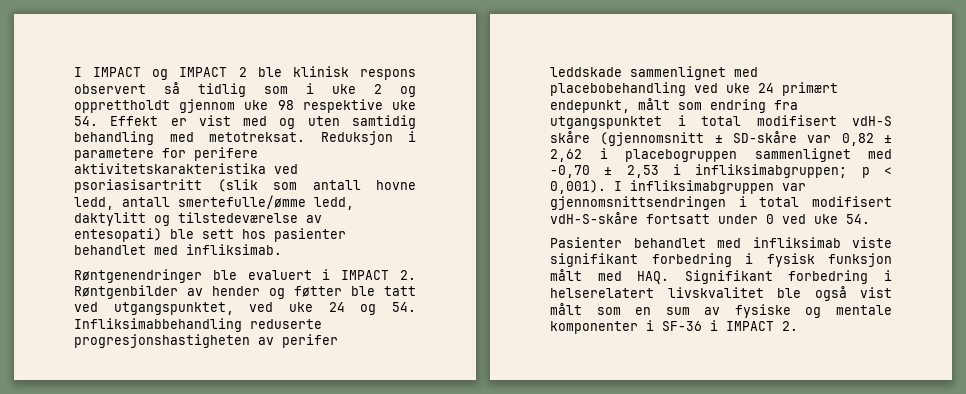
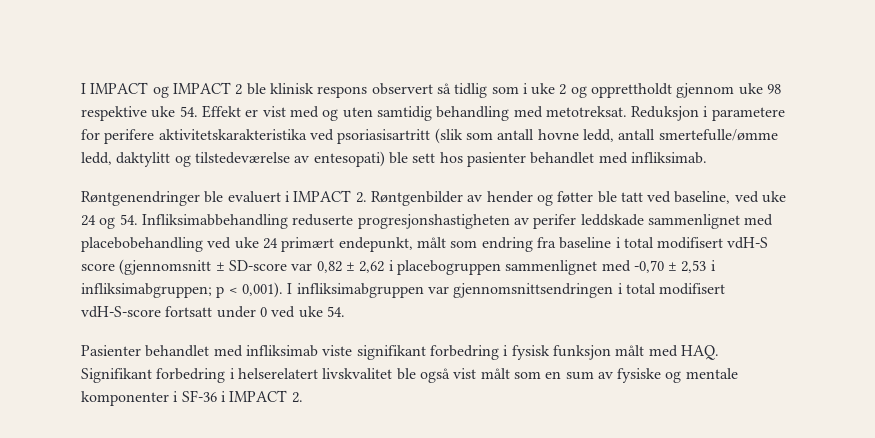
[113,302,234,315] utgangspunktet, -> [674,191,731,204] baseline,
[550,116,662,129] utgangspunktet -> [559,237,612,249] baseline
[550,131,590,143] skåre -> [81,263,115,271] score
[733,131,797,143] SD-skåre -> [228,260,287,271] SD-score
[550,212,638,224] vdH-S-skåre -> [81,306,161,318] vdH-S-score

